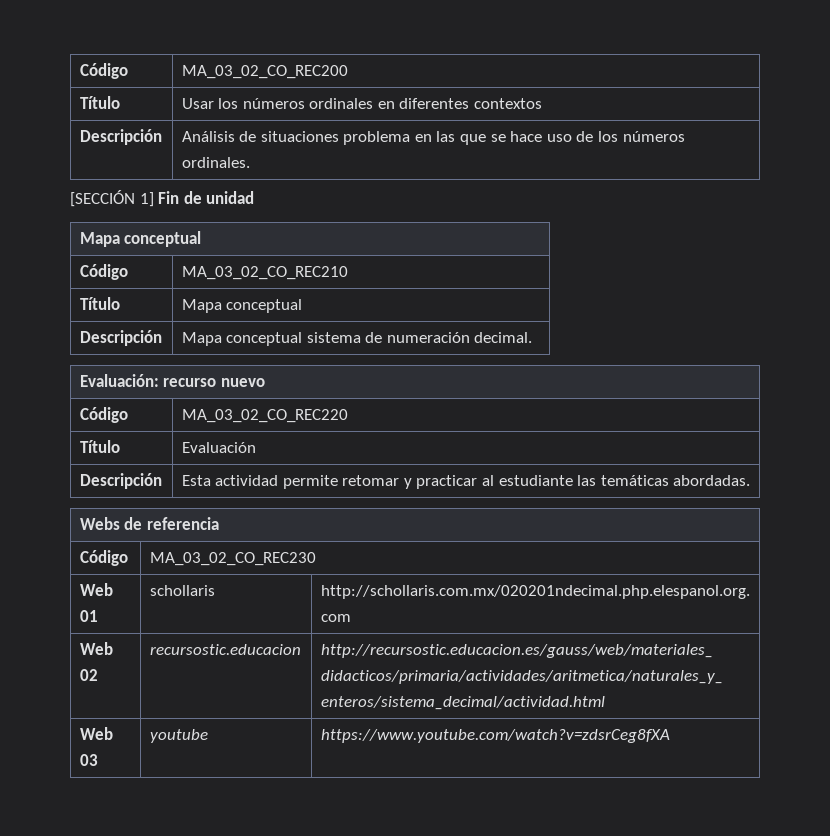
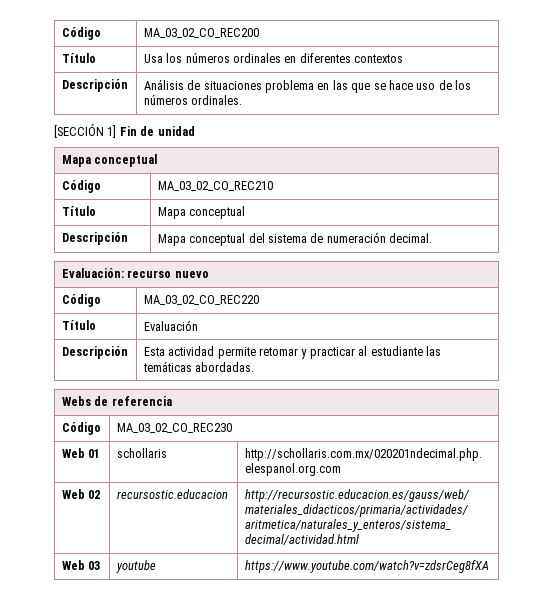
[181,98,214,109] Usar -> [143,54,163,63] Usa
(303, 339) none -> [248,233,265,243] del

